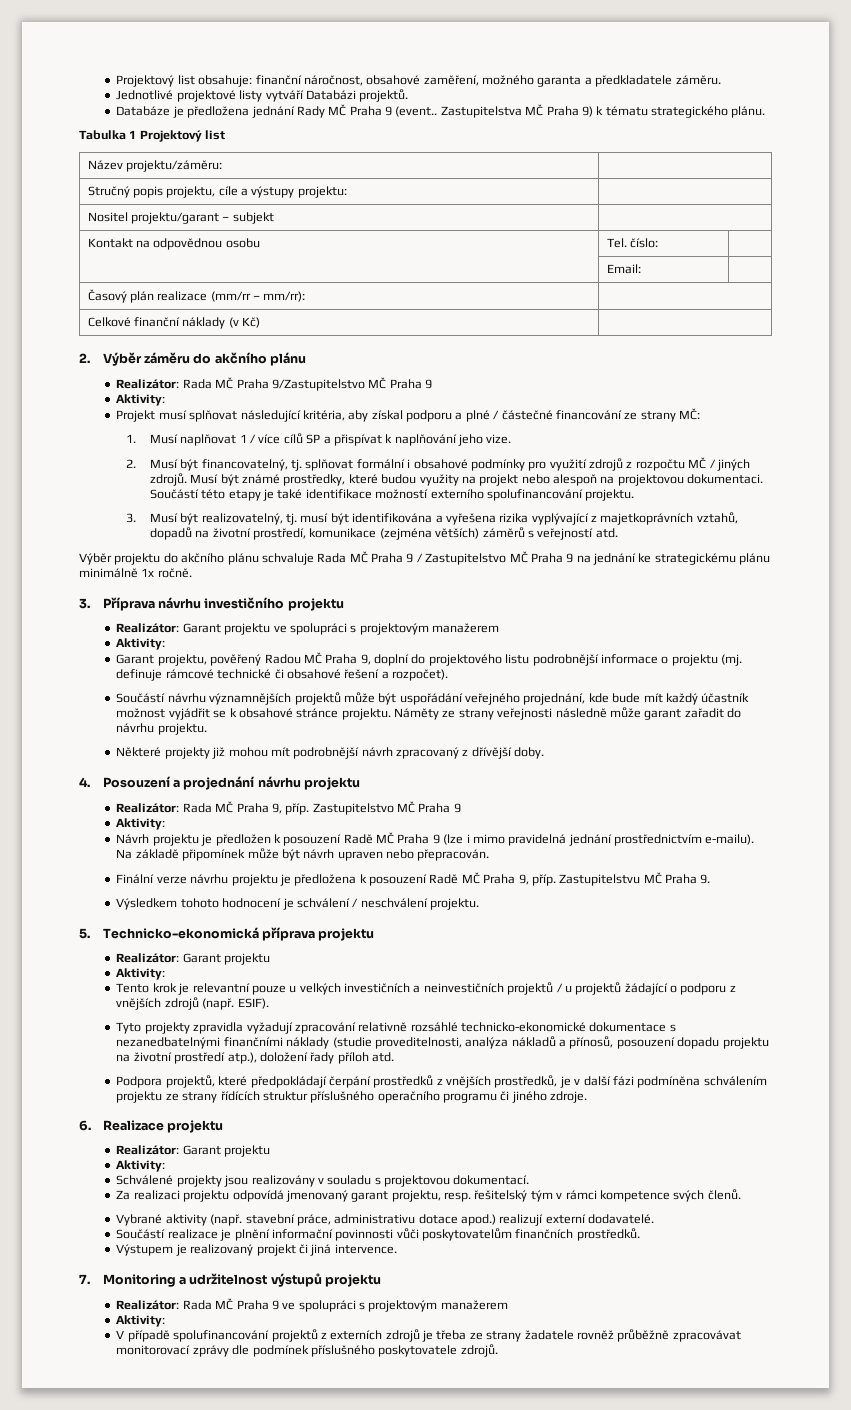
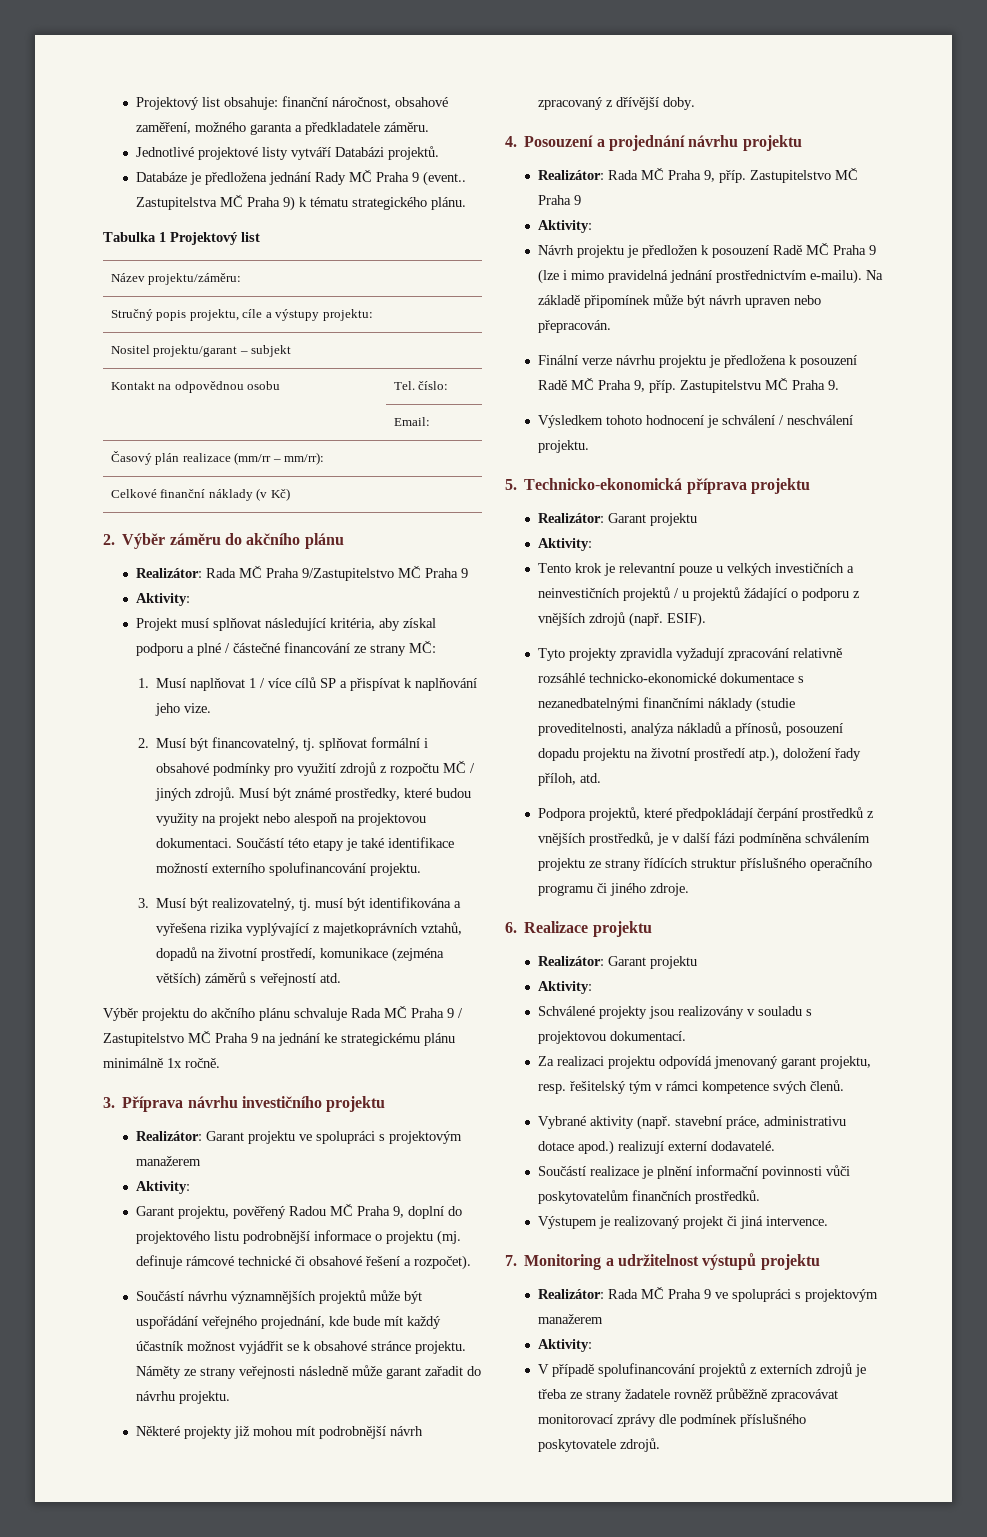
[337,1052,369,1064] příloh -> [538,773,577,786] příloh,

